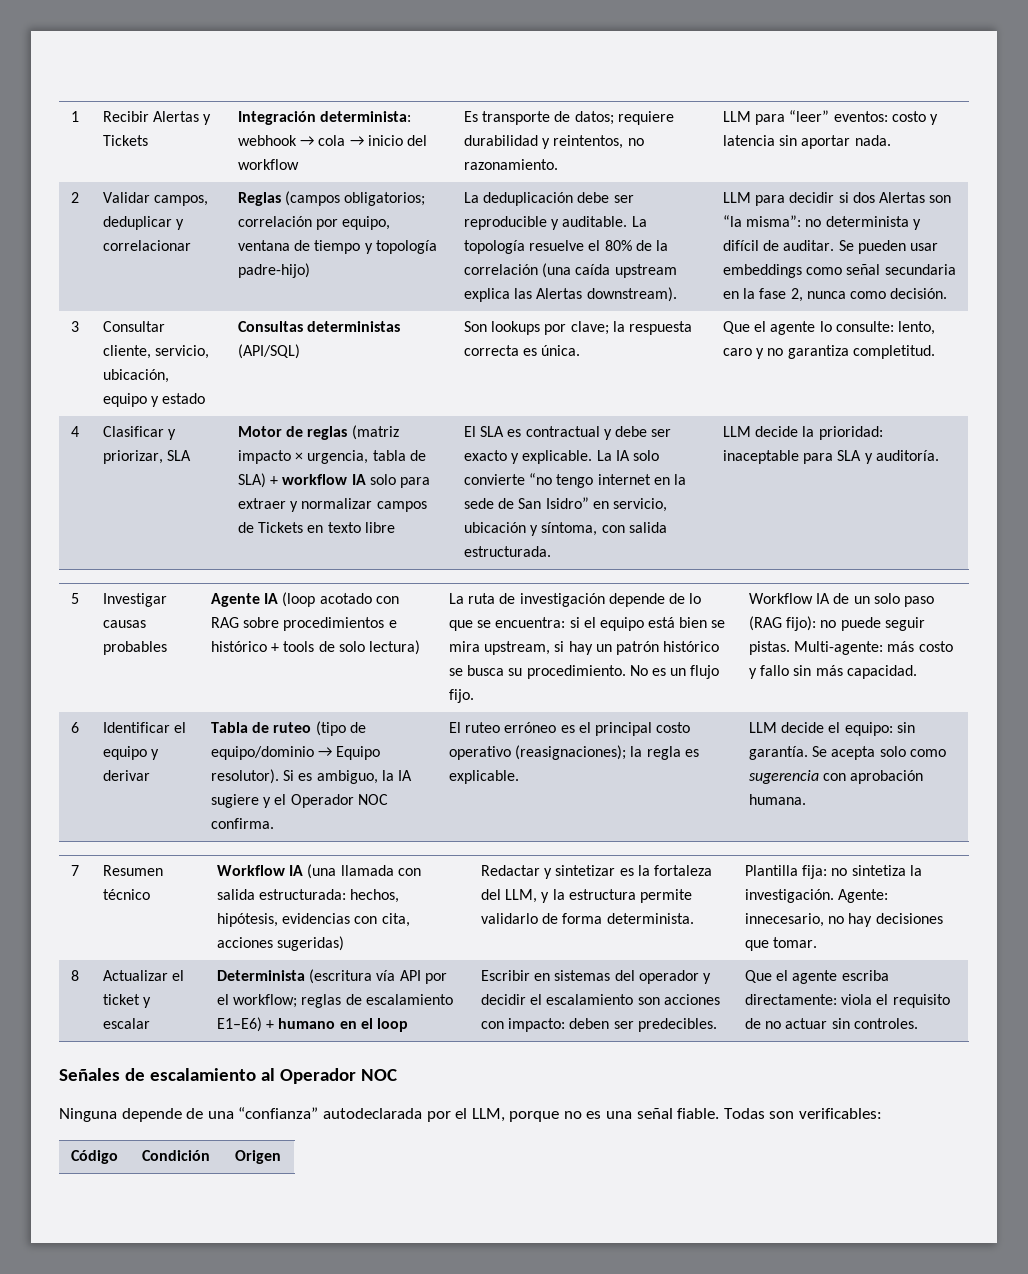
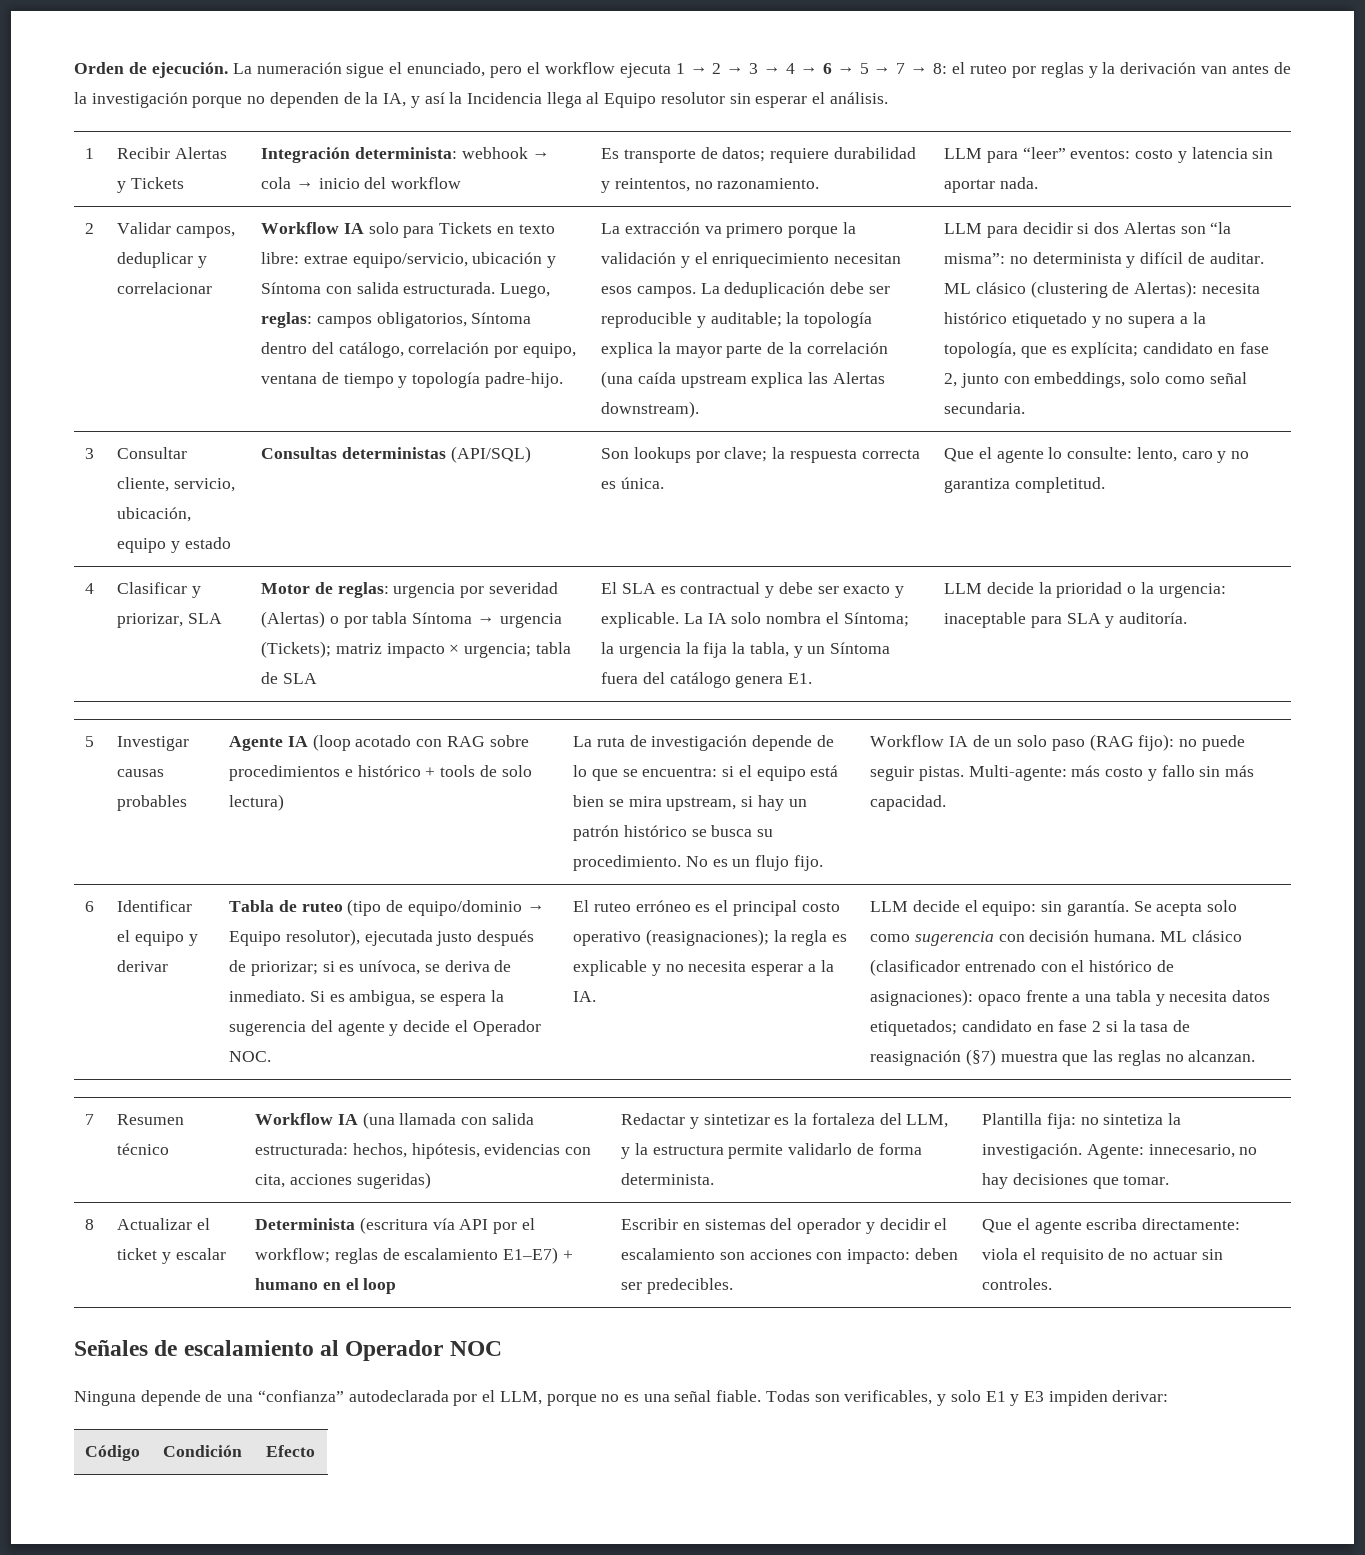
(70, 116) none -> [74,62,1292,78] [74,92,888,108] Orden de ejecución. La numeración sigue el enunciado, pero el workflow ejecuta 1 → 2 → 3 → 4 → 6 → 5 → 7 → 8: el ruteo por reglas y la derivación van antes de la investigación porque no dependen de la IA, y así la Incidencia llega al Equipo resolutor sin esperar el análisis. //
[237,191,426,206] Reglas (campos obligatorios; -> [261,222,555,238] [261,252,557,268] [261,282,551,298] [261,312,532,328] [261,342,404,358] Workflow IA solo para Tickets en texto libre: extrae equipo/servicio, ubicación y Síntoma con salida estructurada. Luego, reglas: campos obligatorios, Síntoma dentro del catálogo,
[237,263,310,278] [463,192,479,203] padre-hijo) | La -> [484,372,563,388] [601,222,856,238] [601,252,902,268] [601,283,720,298] padre-hijo. | La extracción va primero porque la validación y el enriquecimiento necesitan esos campos. La
[562,216,647,227] [463,240,632,254] auditable. La topología resuelve el 80% -> [710,312,873,328] [601,342,763,358] auditable; la topología explica la mayor parte
[838,240,938,254] [722,264,956,278] [722,288,948,302] Se pueden usar embeddings como señal secundaria en la fase 2, nunca como decisión. -> [944,281,1260,298] [944,312,1206,328] [944,342,1269,358] [944,372,1247,388] [944,402,1026,414] ML clásico (clustering de Alertas): necesita histórico etiquetado y no supera a la topología, que es explícita; candidato en fase 2, junto con embeddings, solo como señal secundaria.
[307,425,399,440] reglas (matriz -> [337,582,558,598] [261,611,562,628] [261,641,383,658] reglas: urgencia por severidad (Alertas) o por tabla Síntoma → urgencia (Tickets); matriz
[307,450,369,464] urgencia, -> [464,643,532,658] urgencia;
[237,473,430,488] [237,498,427,512] [237,522,395,533] SLA) + workflow IA solo para extraer y normalizar campos de Tickets en texto libre -> [283,673,318,684] SLA
[463,473,686,488] [463,497,667,512] [463,522,667,536] [463,546,551,557] convierte “no tengo internet en la sede de San Isidro” en servicio, ubicación y síntoma, con salida estructurada. -> [766,612,909,627] [601,642,891,658] [601,672,813,688] nombra el Síntoma; la urgencia la fija la tabla, y un Síntoma fuera del catálogo genera E1.
[818,426,883,440] prioridad: -> [1056,582,1226,598] prioridad o la urgencia:
[210,769,412,784] [210,794,388,808] [210,818,274,829] resolutor). Si es ambiguo, la IA sugiere y el Operador NOC confirma. -> [286,929,535,946] [229,960,512,976] [229,990,504,1006] [229,1020,541,1036] [229,1051,272,1062] resolutor), ejecutada justo después de priorizar; si es unívoca, se deriva de inmediato. Si es ambigua, se espera la sugerencia del agente y decide el Operador NOC.
[448,770,519,784] explicable. -> [573,960,834,976] [573,991,597,1002] explicable y no necesita esperar a la IA.
[850,770,924,784] aprobación -> [1029,930,1090,942] decisión
(806, 799) none -> [1159,930,1242,942] [870,959,1174,976] [870,989,1271,1006] [870,1020,1191,1036] [870,1049,1256,1066] ML clásico (clasificador entrenado con el histórico de asignaciones): opaco frente a una tabla y necesita datos etiquetados; candidato en fase 2 si la tasa de reasignación (§7) muestra que las reglas no alcanzan.
[216,1017,262,1032] E1–E6) -> [503,1247,559,1264] E1–E7)
[799,1108,883,1119] verificables: -> [844,1390,1169,1406] verificables, y solo E1 y E3 impiden derivar:
[234,1150,281,1164] Origen -> [266,1445,316,1457] Efecto

